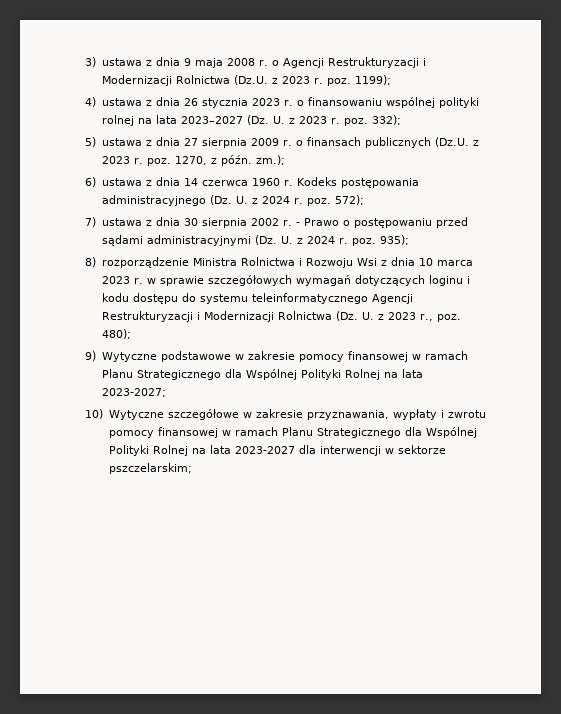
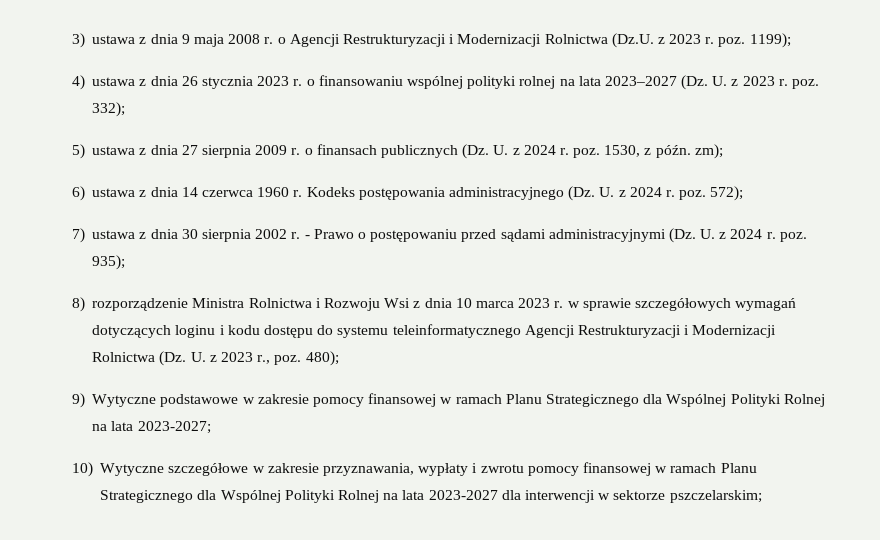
[434,137,479,147] [101,156,207,166] (Dz.U. z 2023 r. poz. 1270, -> [462,144,641,159] (Dz. U. z 2024 r. poz. 1530,
[255,155,285,165] zm.); -> [694,144,723,159] zm);

